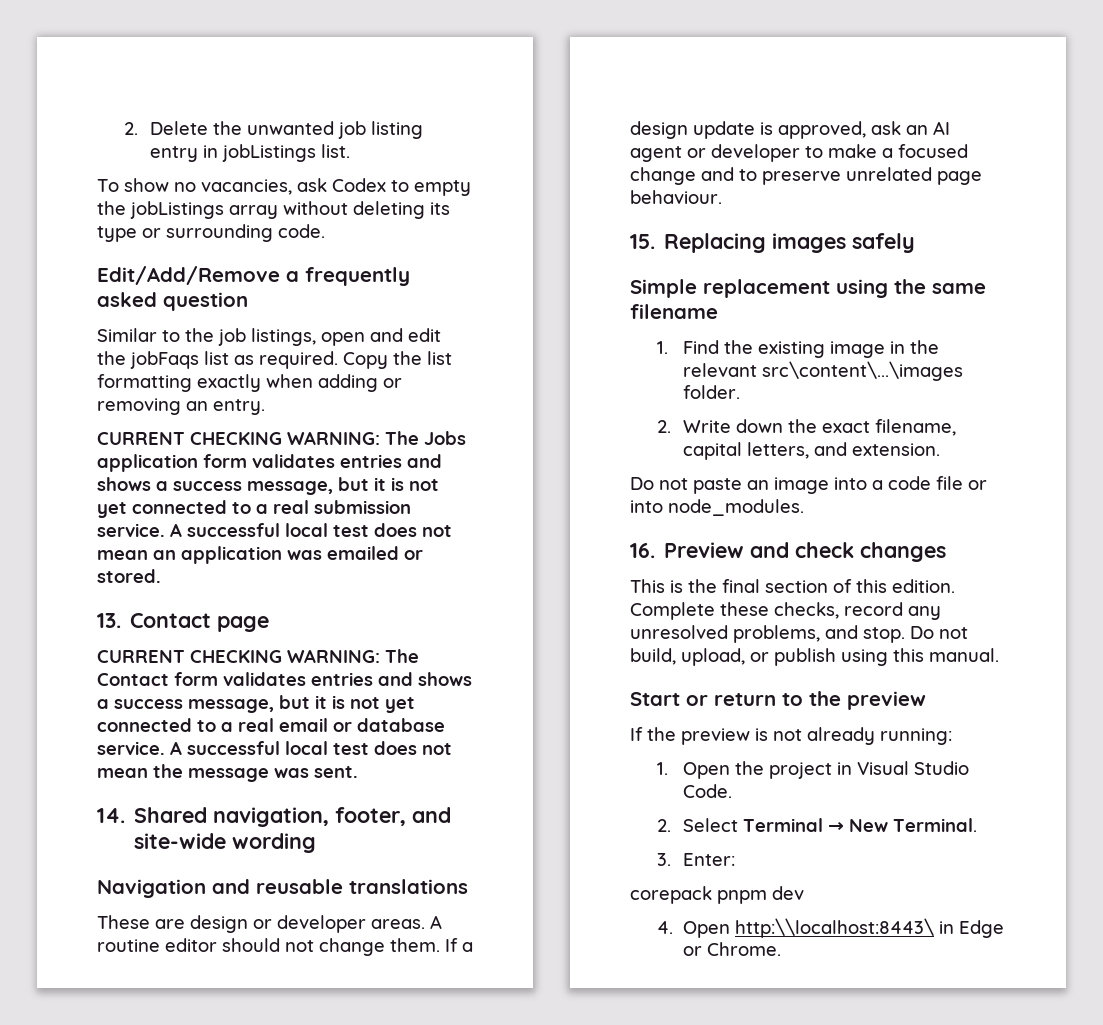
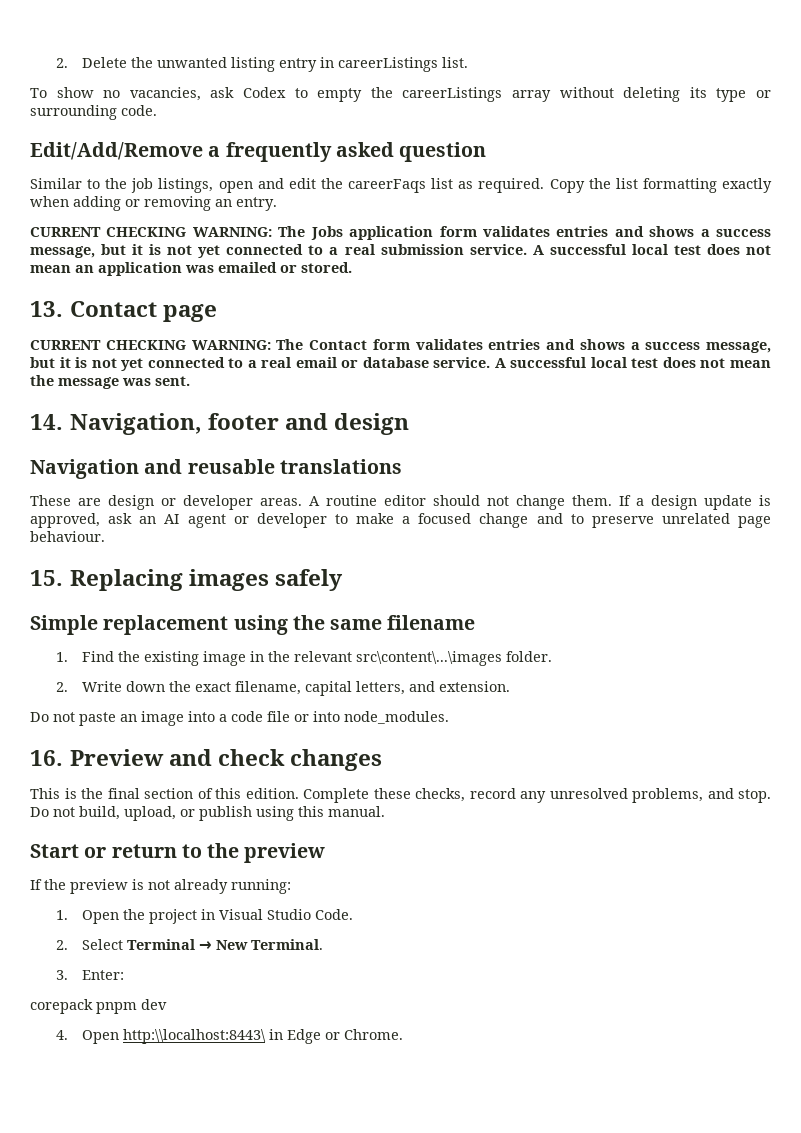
[338,121,367,139] job -> (227, 62) none
[222,144,317,162] jobListings -> [337,57,438,72] careerListings
[130,201,224,219] jobListings -> [402,87,503,102] careerListings
[130,351,199,369] jobFaqs -> [348,179,427,193] careerFaqs
[134,807,452,827] [134,833,317,853] Shared navigation, footer, and site-wide wording -> [70,413,410,435] Navigation, footer and design

